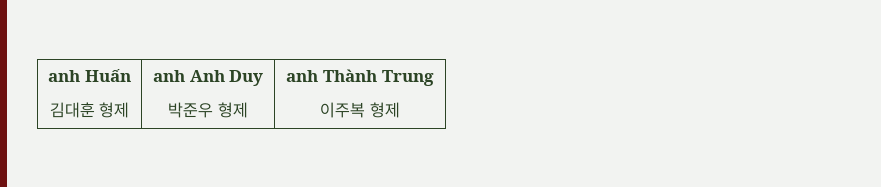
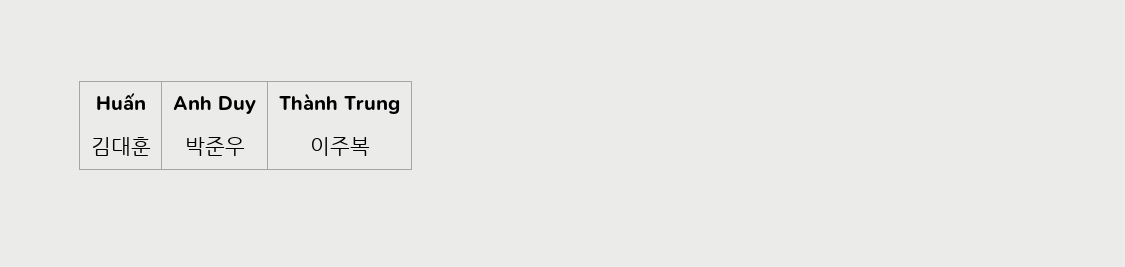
[48,70,81,82] anh -> (95, 101) none
[99,102,130,118] [152,70,185,82] 형제 | anh -> (151, 146) |
[217,102,248,118] [286,70,319,82] 형제 | anh -> (245, 146) |
[369,102,400,118] 형제 -> (370, 146) none

